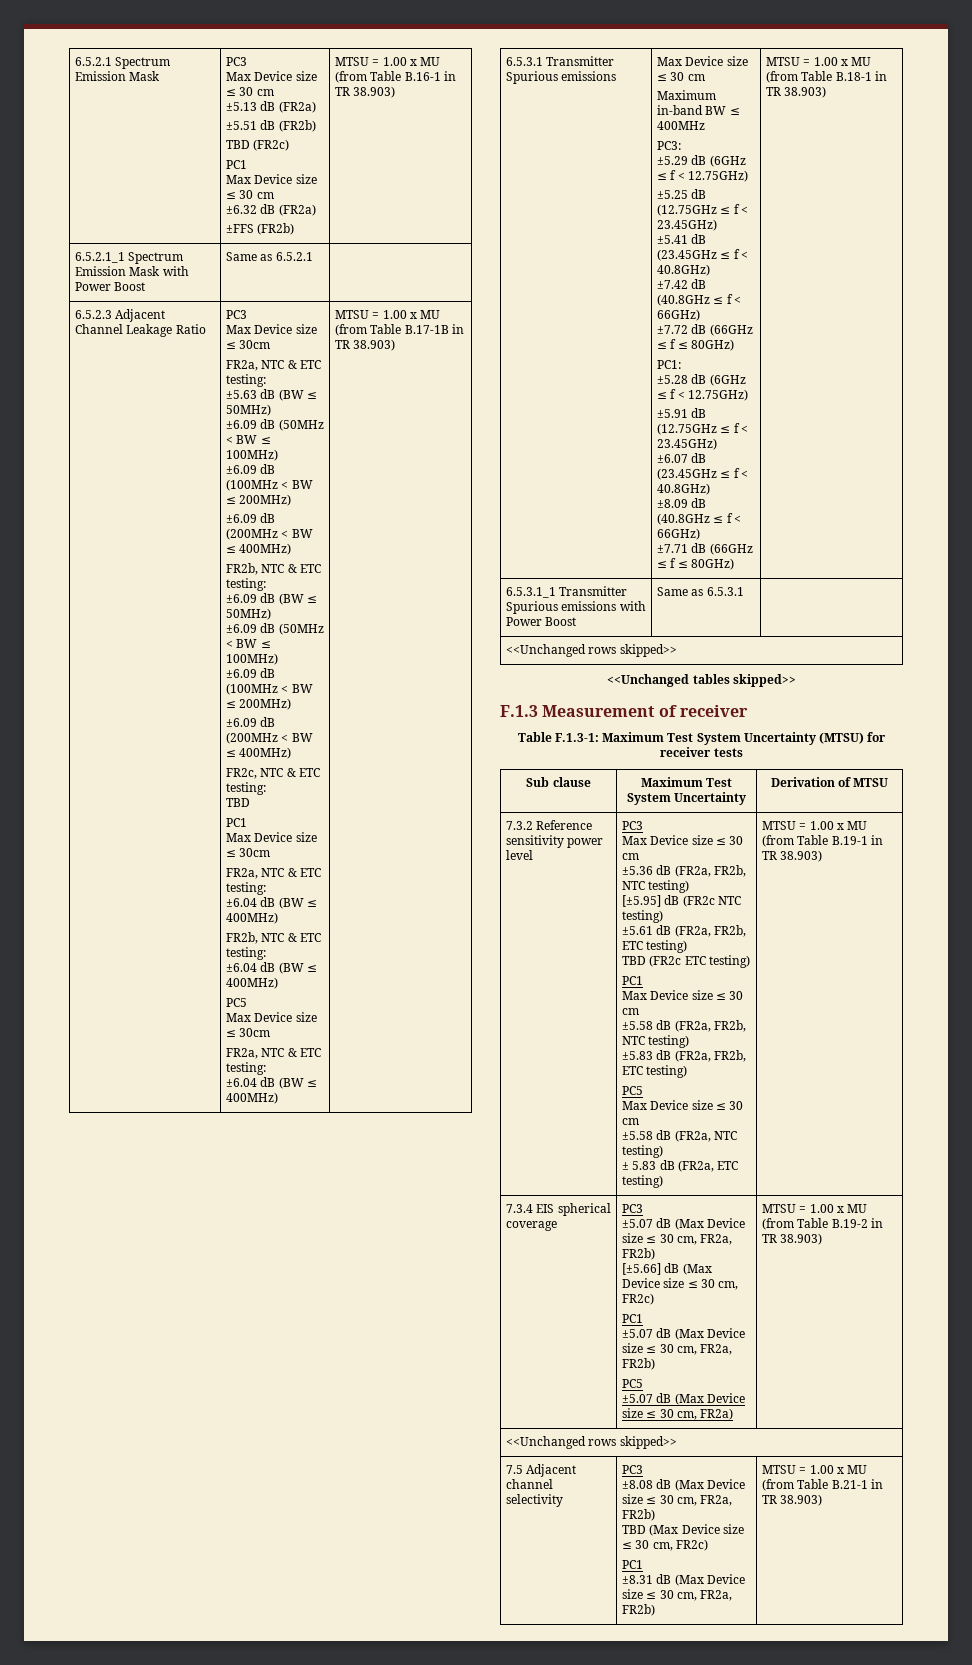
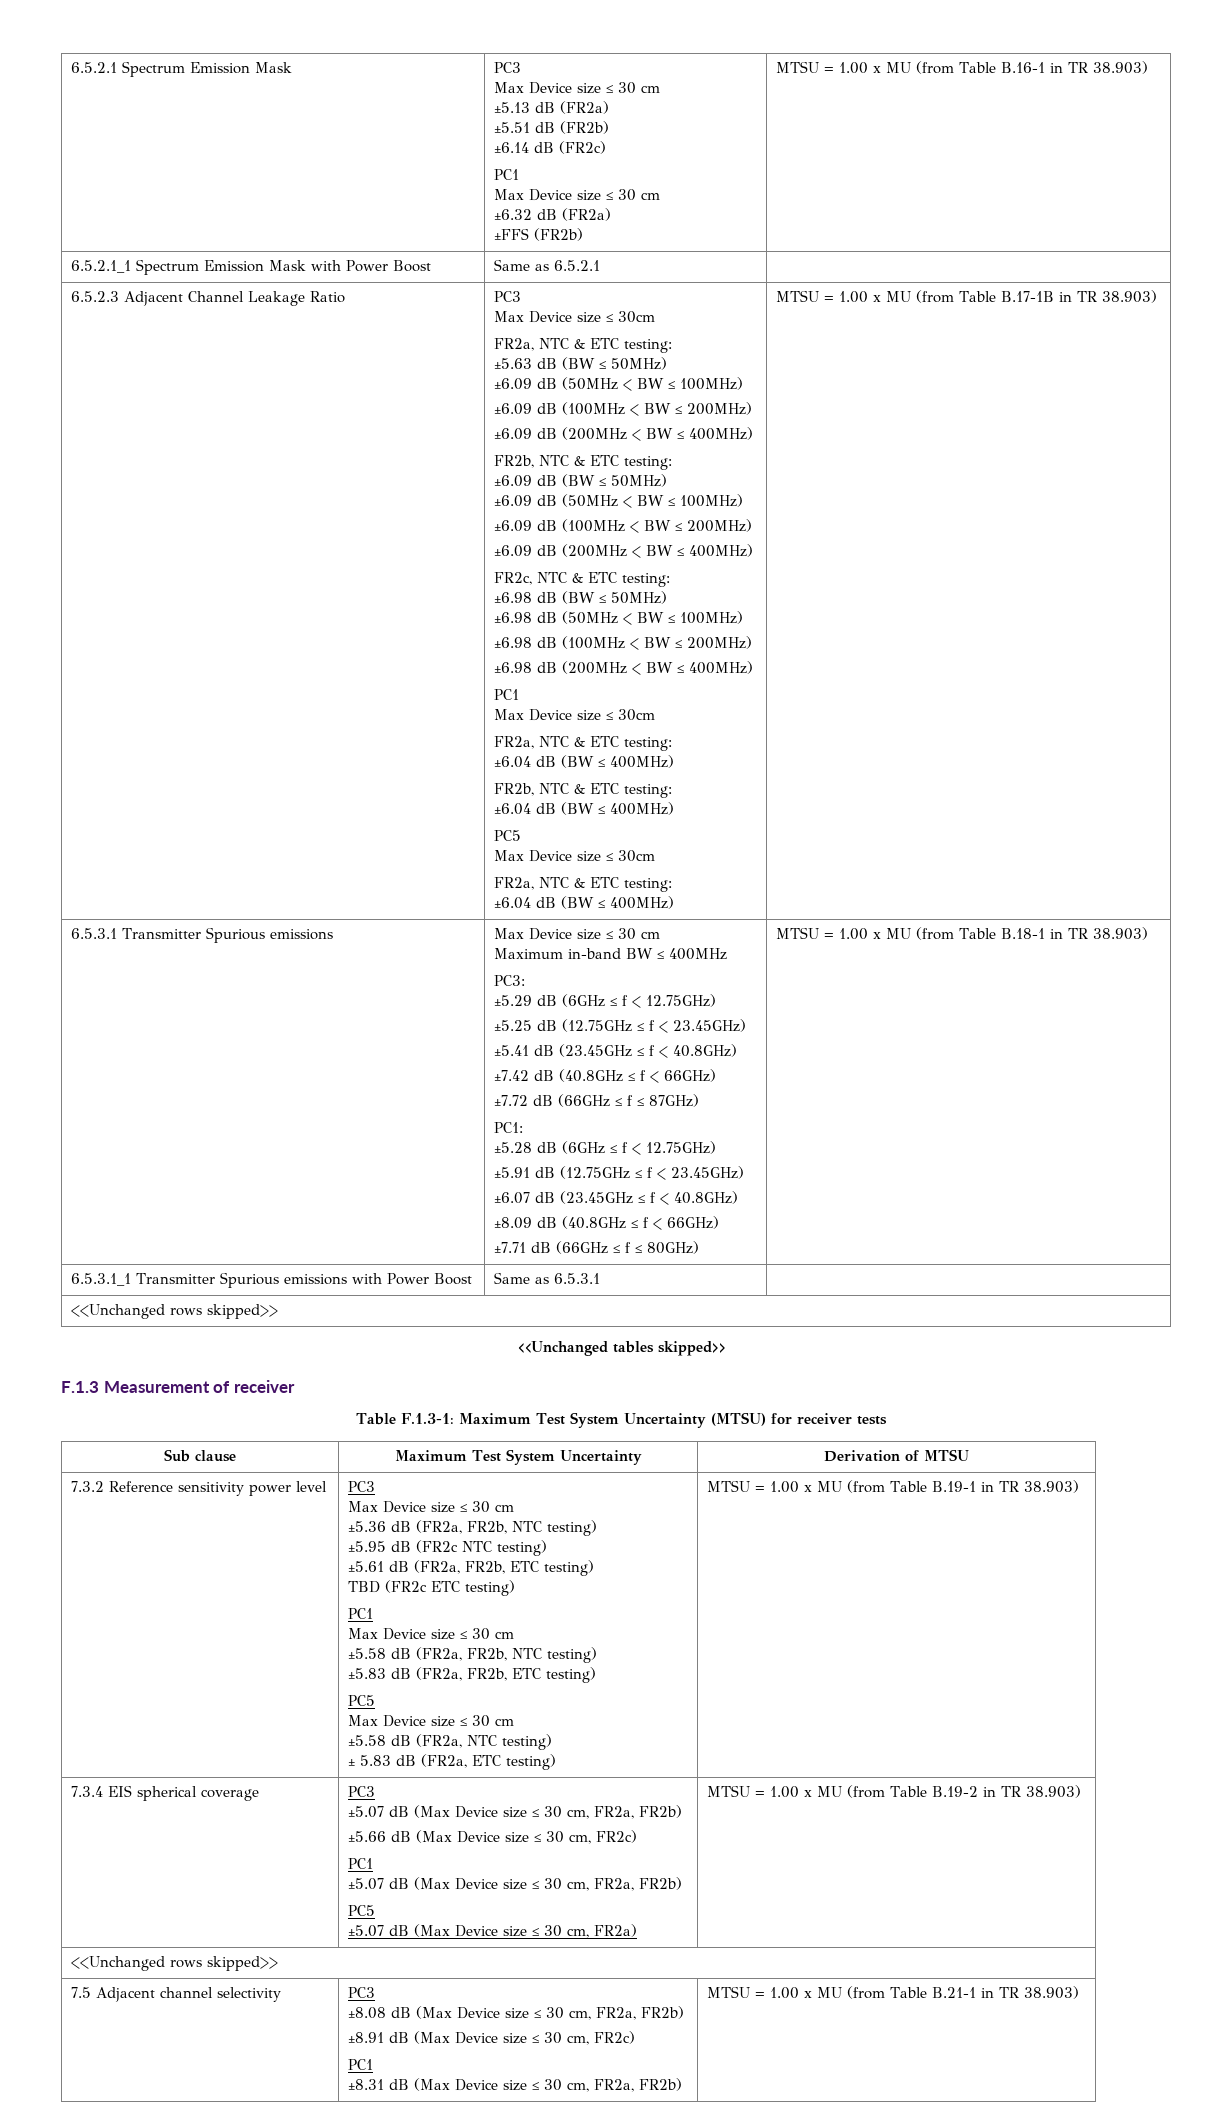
[226,140,251,149] TBD -> [494,142,555,153] ±6.14 dB
[226,798,251,807] TBD -> [494,591,668,604] [494,611,744,625] [494,636,753,650] [494,661,754,675] ±6.98 dB (BW ≤ 50MHz) // ±6.98 dB (50MHz < BW ≤ 100MHz) // ±6.98 dB (100MHz < BW ≤ 200MHz) // ±6.98 dB (200MHz < BW ≤ 400MHz)
[690,339,734,351] 80GHz) -> [649,1094,700,1107] 87GHz)
[622,895,662,907] [±5.95] -> [348,1541,387,1552] ±5.95
[622,1263,662,1275] [±5.66] -> [348,1831,387,1842] ±5.66
[622,1525,647,1534] TBD -> [348,2032,410,2043] ±8.91 dB

